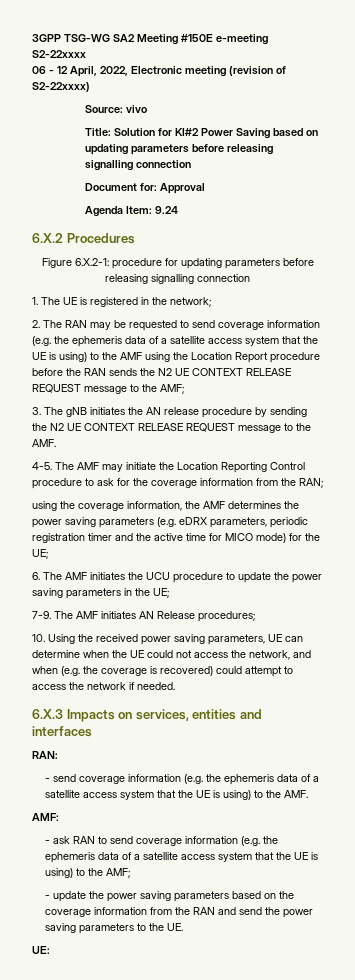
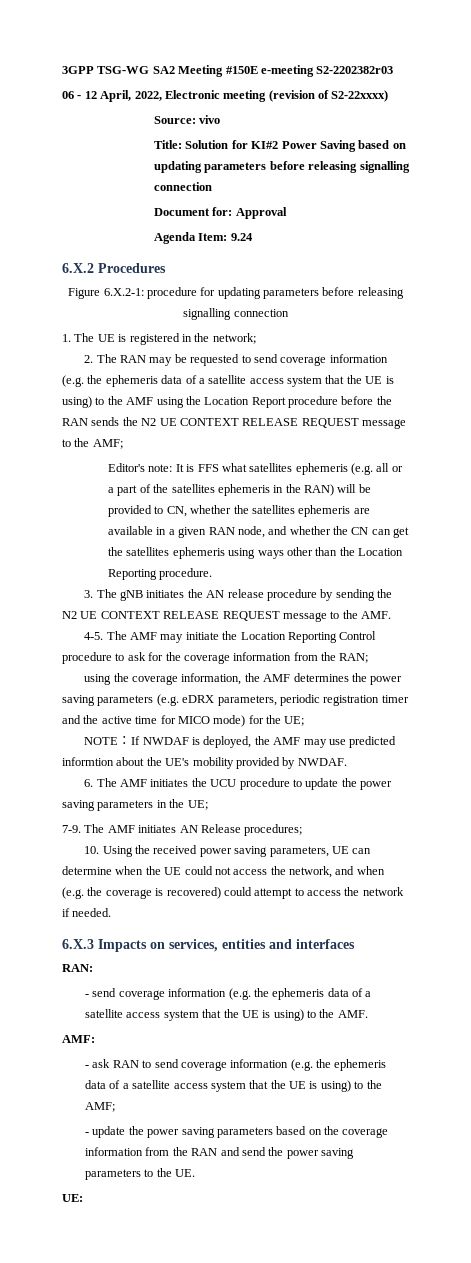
[32,50,86,58] S2-22xxxx -> [316,66,394,74] S2-2202382r03
(184, 389) none -> [108,463,403,475] [108,484,371,496] [108,505,370,517] [108,526,410,538] [108,547,404,559] [108,568,213,580] // Editor's note: It is FFS what satellites ephemeris (e.g. all or a part of the satellites ephemeris in the RAN) will be provided to CN, whether the satellites ephemeris are available in a given RAN node, and whether the CN can get the satellites ephemeris using ways other than the Location Reporting procedure.
(48, 554) none -> [84,736,397,748] [62,757,347,769] // NOTE：If NWDAF is deployed, the AMF may use predicted informtion about the UE's mobility provided by NWDAF.

